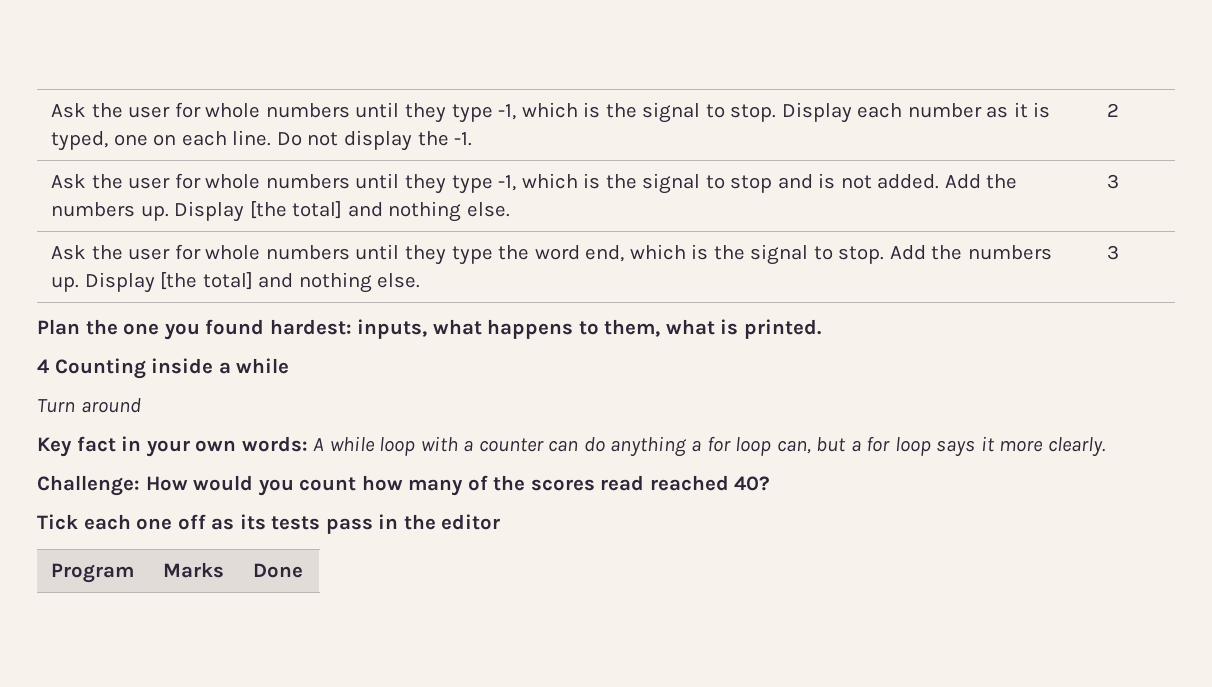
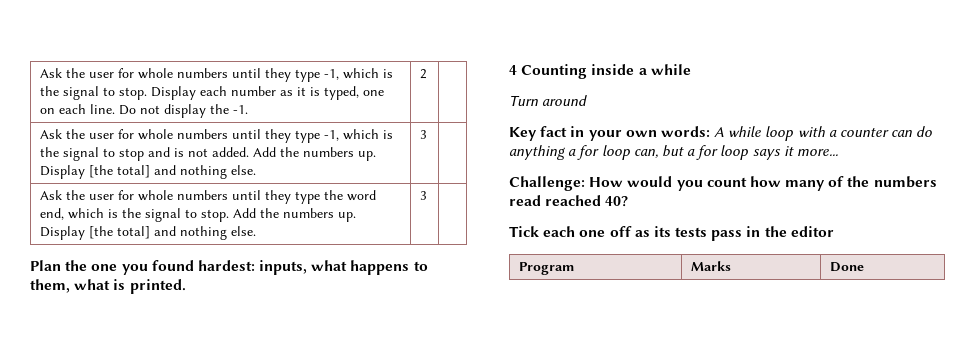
[999,437,1105,457] more clearly. -> [797,149,839,156] more...
[530,479,595,491] scores -> [873,176,937,188] numbers

